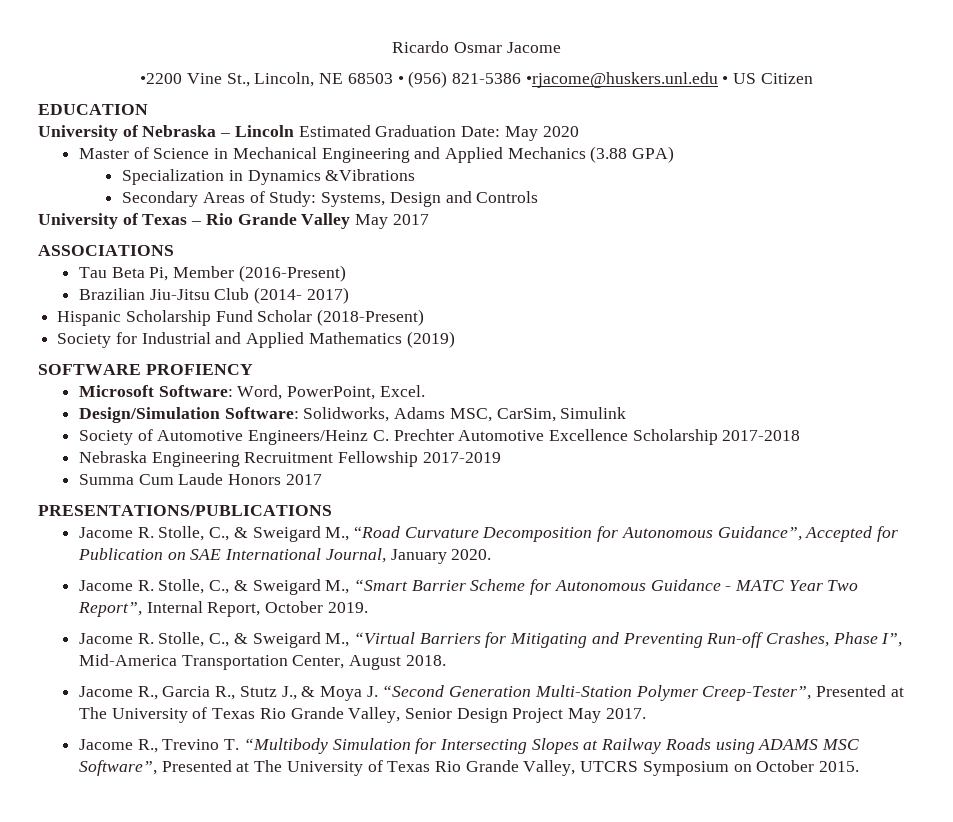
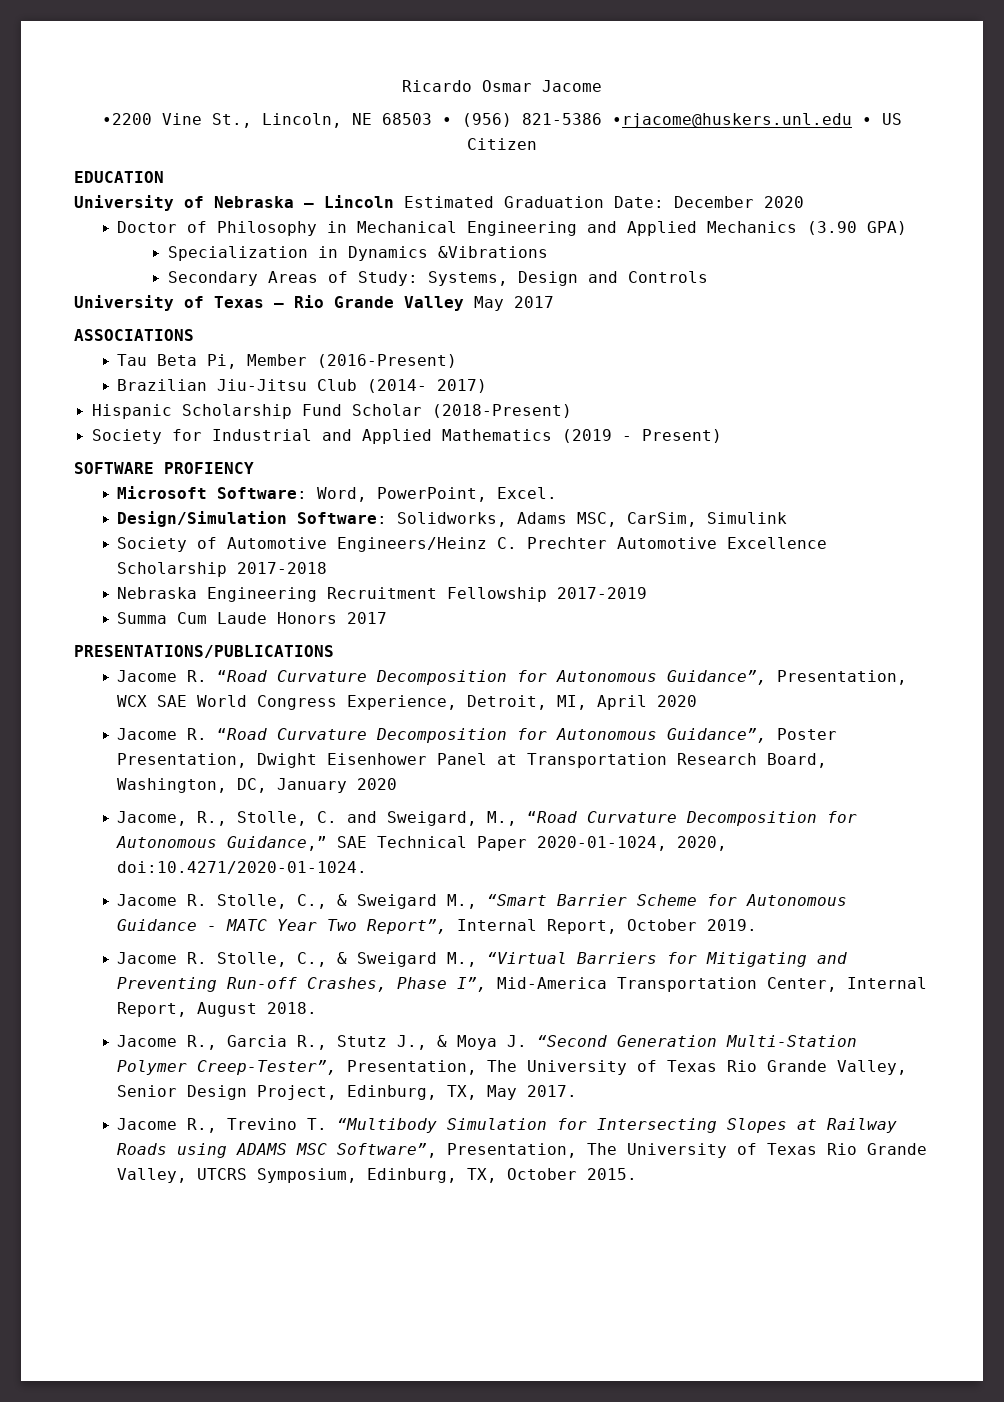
[504,126,579,141] [78,147,210,159] May 2020 // Master of Science -> [674,196,804,208] [116,221,317,236] December 2020 // Doctor of Philosophy
[590,146,628,163] (3.88 -> [806,221,857,235] (3.90
[406,331,455,348] (2019) -> [561,429,722,443] (2019 - Present)
[158,526,321,542] Stolle, C., & Sweigard -> [216,670,907,685] [116,695,697,710] [116,728,837,743] [116,753,827,768] [116,778,397,793] [116,811,477,826] “Road Curvature Decomposition for Autonomous Guidance”, Presentation, WCX SAE World Congress Experience, Detroit, MI, April 2020 // Jacome R. “Road Curvature Decomposition for Autonomous Guidance”, Poster Presentation, Dwight Eisenhower Panel at Transportation Research Board, Washington, DC, January 2020 // Jacome, R., Stolle, C. and Sweigard,
[717,526,899,542] [77,548,492,564] Guidance”, Accepted for Publication on SAE International Journal, January 2020. -> [226,836,727,851] [116,861,367,874] Guidance,” SAE Technical Paper 2020-01-1024, 2020, doi:10.4271/2020-01-1024.
(345, 662) none -> [846,977,927,989] [116,1002,187,1017] Internal Report,
[816,685,904,697] Presented at -> [346,1060,477,1075] Presentation,
[512,708,564,723] Project -> [256,1085,477,1100] Project, Edinburg, TX,
[161,760,250,772] Presented at -> [446,1143,577,1158] Presentation,
[642,761,752,776] Symposium on -> [256,1168,497,1183] Symposium, Edinburg, TX,

